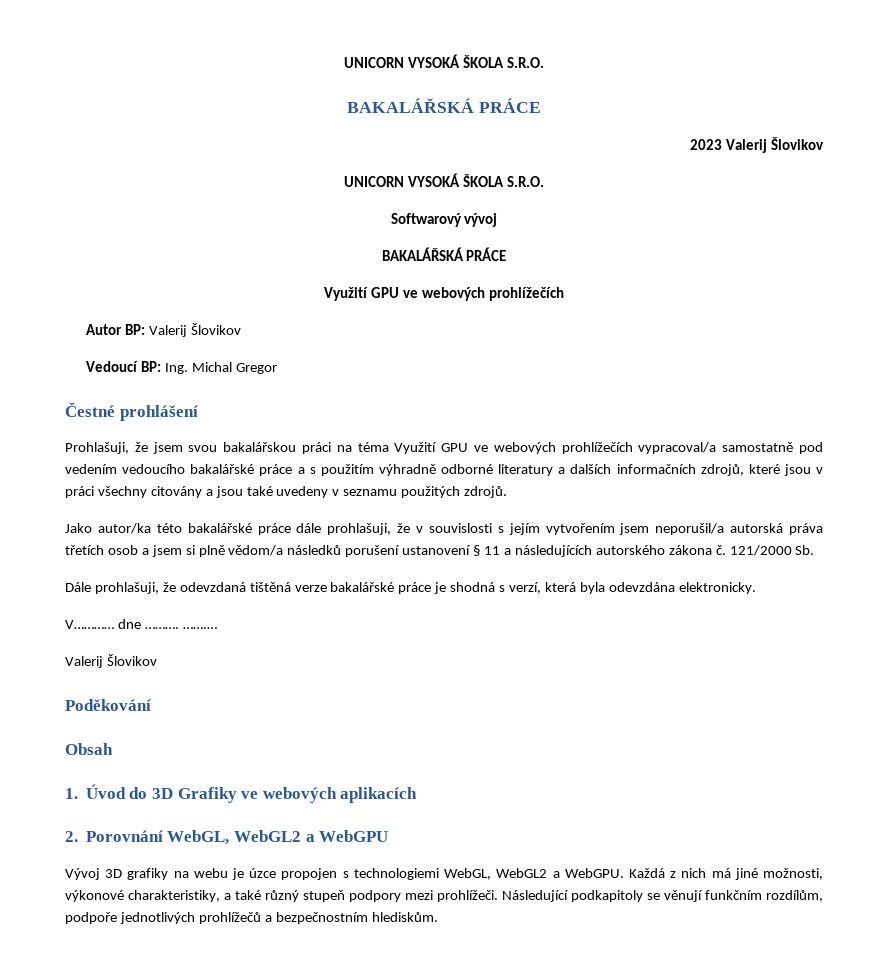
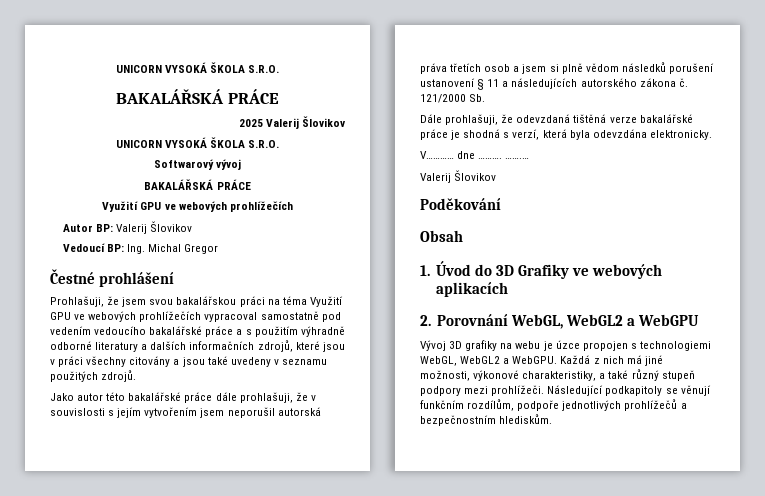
[690,139,723,150] 2023 -> [238,119,263,127] 2025
[638,442,717,454] vypracoval/a -> [204,312,258,322] vypracoval
[97,523,151,534] autor/ka -> [77,393,104,401] autor
[655,523,725,535] neporušil/a -> [227,407,275,418] neporušil
[228,545,284,556] vědom/a -> [585,63,619,72] vědom

